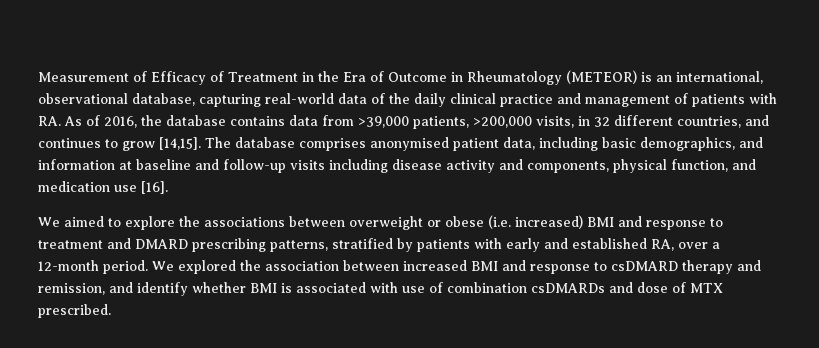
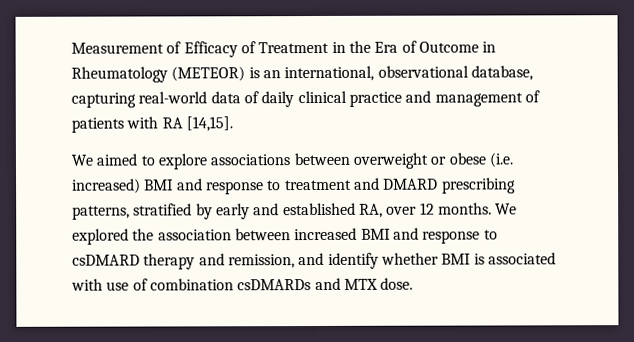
[389,93,410,104] the -> (259, 97) none
[38,115,769,129] [38,137,763,151] [38,159,756,173] [38,181,168,194] RA. As of 2016, the database contains data from >39,000 patients, >200,000 visits, in 32 different countries, and continues to grow [14,15]. The database comprises anonymised patient data, including basic demographics, and information at baseline and follow-up visits including disease activity and components, physical function, and medication use [16]. -> [161,116,233,132] RA [14,15].
[179,216,200,227] the -> (207, 161) none
[417,238,502,252] patients with -> (213, 211) none
[712,242,720,249] [38,260,148,274] a 12-month period. -> [419,202,492,215] 12 months.
[637,282,723,293] [38,304,111,318] dose of MTX prescribed. -> [343,277,414,290] MTX dose.

